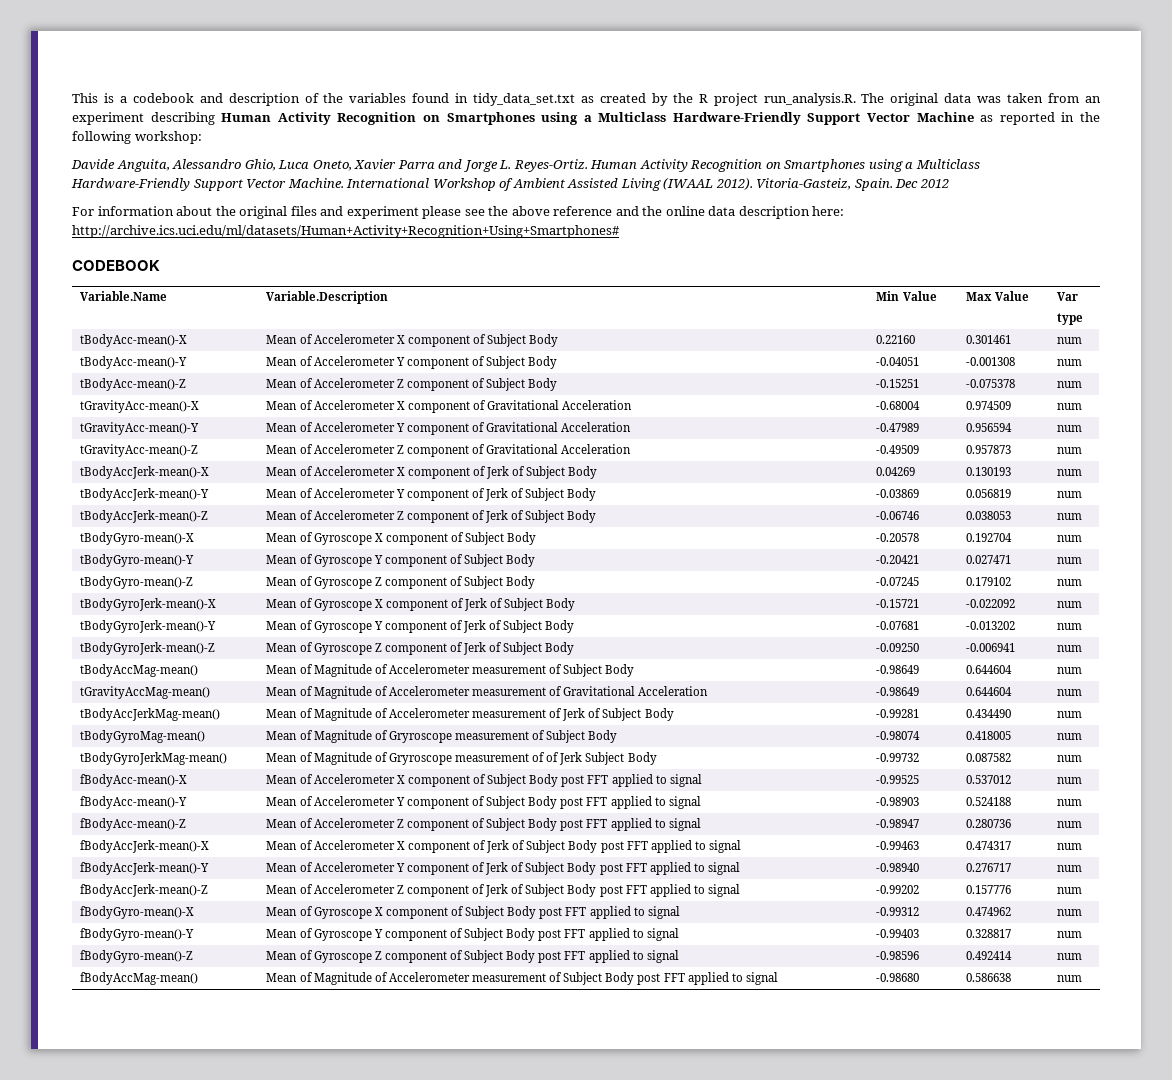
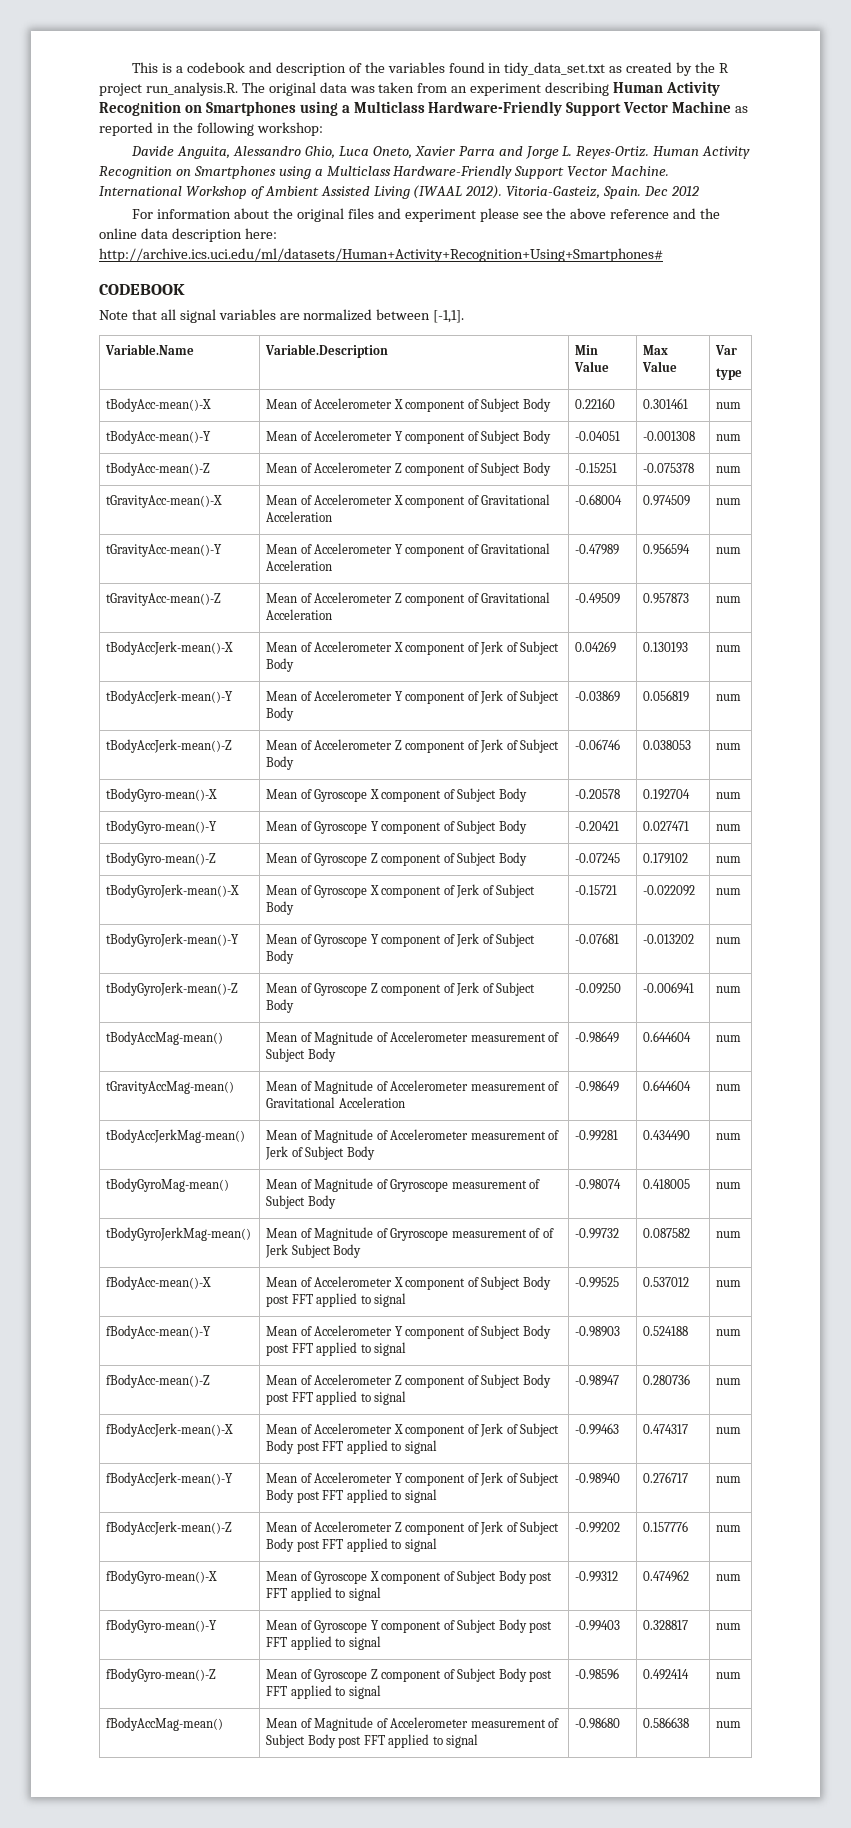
(160, 265) none -> [99,309,465,323] // Note that all signal variables are normalized between [-1,1].

